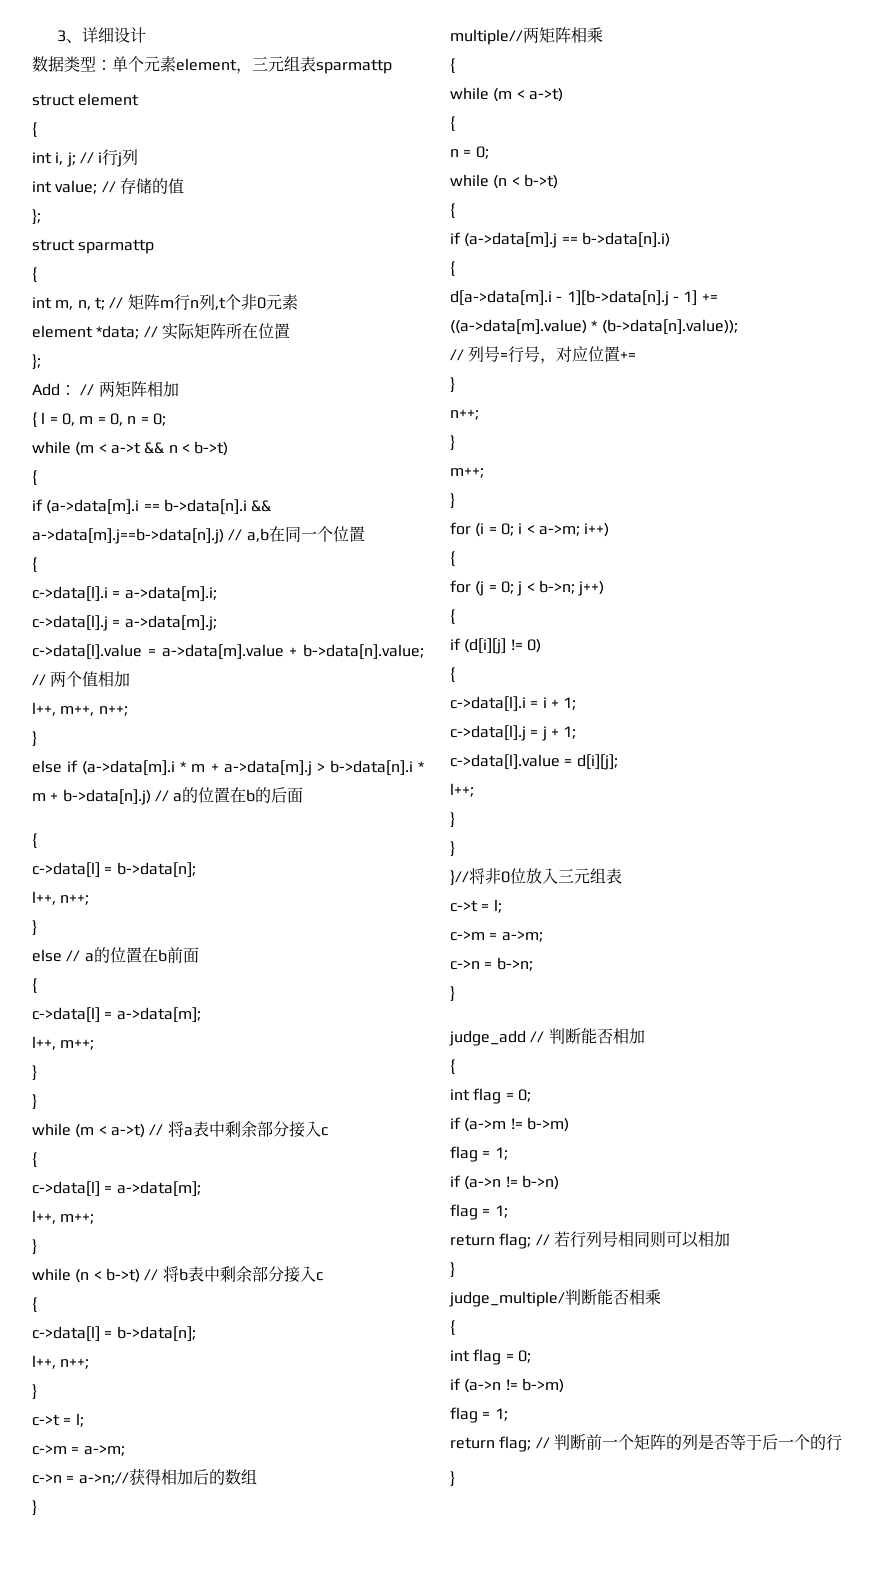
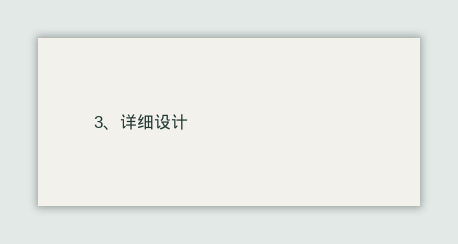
[32,56,392,74] [32,93,140,106] [32,122,37,138] [32,149,139,167] [32,178,184,194] [32,209,41,225] [32,239,155,254] [32,267,37,283] [32,294,298,311] [32,323,290,340] [32,354,41,370] [32,381,179,397] [32,412,166,428] [32,441,229,456] [32,470,37,486] [32,499,272,515] [32,526,365,544] [32,557,37,573] [32,586,217,602] [32,615,217,631] [32,644,424,660] [32,671,131,687] [32,702,128,716] [32,731,37,747] [32,760,424,776] [32,787,304,805] [32,833,37,849] [32,862,196,878] [32,891,90,905] [32,920,37,936] [32,947,199,963] [32,978,37,994] [32,1007,201,1023] [32,1036,95,1050] [32,1065,37,1081] [32,1094,37,1110] [32,1121,328,1138] [32,1152,37,1168] [32,1181,201,1197] [32,1210,95,1224] [32,1239,37,1255] [32,1266,323,1283] [32,1297,37,1313] [32,1326,196,1342] [32,1355,90,1369] [32,1384,37,1400] [32,1413,84,1427] [32,1445,125,1456] [32,1468,257,1485] [32,1500,37,1516] [450,27,603,45] [450,58,455,74] [450,87,563,102] [450,116,455,132] [450,146,489,159] [450,174,558,189] [450,203,455,219] [450,232,670,248] [450,261,455,277] [450,290,718,306] [450,319,738,335] [450,346,637,364] [450,377,455,393] [450,409,479,420] [450,435,455,451] [450,467,484,478] [450,493,455,509] [450,522,610,537] [450,551,455,567] [450,580,605,596] [450,609,455,625] [450,638,541,654] [450,667,455,683] [450,696,577,712] [450,725,577,741] [450,754,618,770] [450,783,474,797] [450,812,455,828] [450,841,455,857] [450,868,622,886] [450,899,502,913] [450,931,543,942] [450,957,533,971] [450,986,455,1002] [449,1028,645,1046] [450,1059,455,1075] [450,1088,531,1104] [450,1117,569,1132] [450,1146,508,1162] [450,1175,559,1190] [450,1204,508,1220] [450,1231,730,1249] [450,1262,455,1278] [449,1289,661,1307] [450,1320,455,1336] [450,1349,531,1365] [450,1378,564,1393] [450,1407,508,1423] [450,1434,842,1452] [450,1471,455,1487] // 数据类型：单个元素element，三元组表sparmattp // struct element // { // int i, j; // i行j列 // int value; // 存储的值 // }; // struct sparmattp // { // int m, n, t; // 矩阵m行n列,t个非0元素 // element *data; // 实际矩阵所在位置 // }; // Add： // 两矩阵相加 // { l = 0, m = 0, n = 0; // while (m < a->t && n < b->t) // { // if (a->data[m].i == b->data[n].i && a->data[m].j==b->data[n].j) // a,b在同一个位置 // { // c->data[l].i = a->data[m].i; // c->data[l].j = a->data[m].j; // c->data[l].value = a->data[m].value + b->data[n].value; // 两个值相加 // l++, m++, n++; // } // else if (a->data[m].i * m + a->data[m].j > b->data[n].i * m + b->data[n].j) // a的位置在b的后面 // { // c->data[l] = b->data[n]; // l++, n++; // } // else // a的位置在b前面 // { // c->data[l] = a->data[m]; // l++, m++; // } // } // while (m < a->t) // 将a表中剩余部分接入c // { // c->data[l] = a->data[m]; // l++, m++; // } // while (n < b->t) // 将b表中剩余部分接入c // { // c->data[l] = b->data[n]; // l++, n++; // } // c->t = l; // c->m = a->m; // c->n = a->n;//获得相加后的数组 // } // multiple//两矩阵相乘 // { // while (m < a->t) // { // n = 0; // while (n < b->t) // { // if (a->data[m].j == b->data[n].i) // { // d[a->data[m].i - 1][b->data[n].j - 1] += ((a->data[m].value) * (b->data[n].value)); // // 列号=行号，对应位置+= // } // n++; // } // m++; // } // for (i = 0; i < a->m; i++) // { // for (j = 0; j < b->n; j++) // { // if (d[i][j] != 0) // { // c->data[l].i = i + 1; // c->data[l].j = j + 1; // c->data[l].value = d[i][j]; // l++; // } // } // }//将非0位放入三元组表 // c->t = l; // c->m = a->m; // c->n = b->n; // } // judge_add // 判断能否相加 // { // int flag = 0; // if (a->m != b->m) // flag = 1; // if (a->n != b->n) // flag = 1; // return flag; // 若行列号相同则可以相加 // } // judge_multiple/判断能否相乘 // { // int flag = 0; // if (a->n != b->m) // flag = 1; // return flag; // 判断前一个矩阵的列是否等于后一个的行 // } -> (188, 122) none

